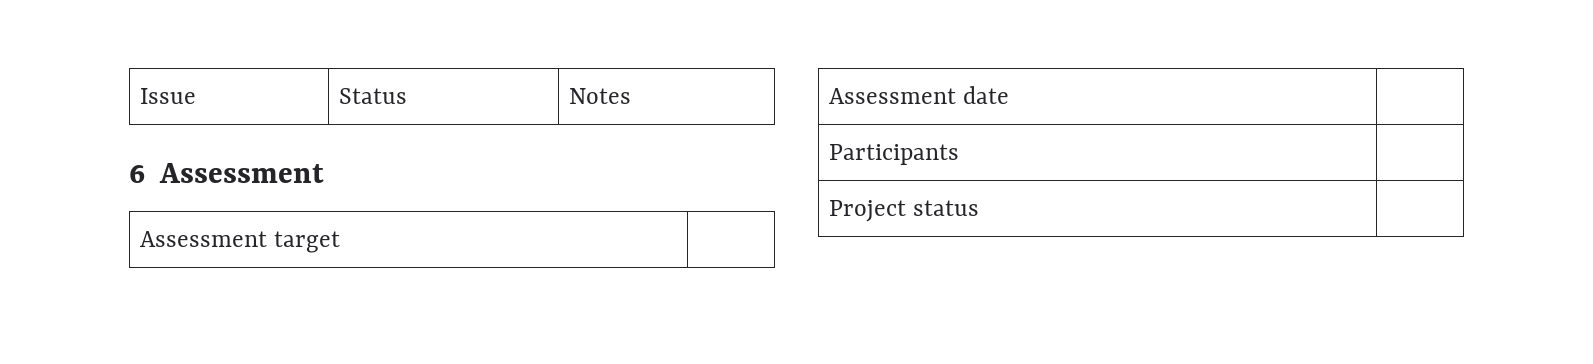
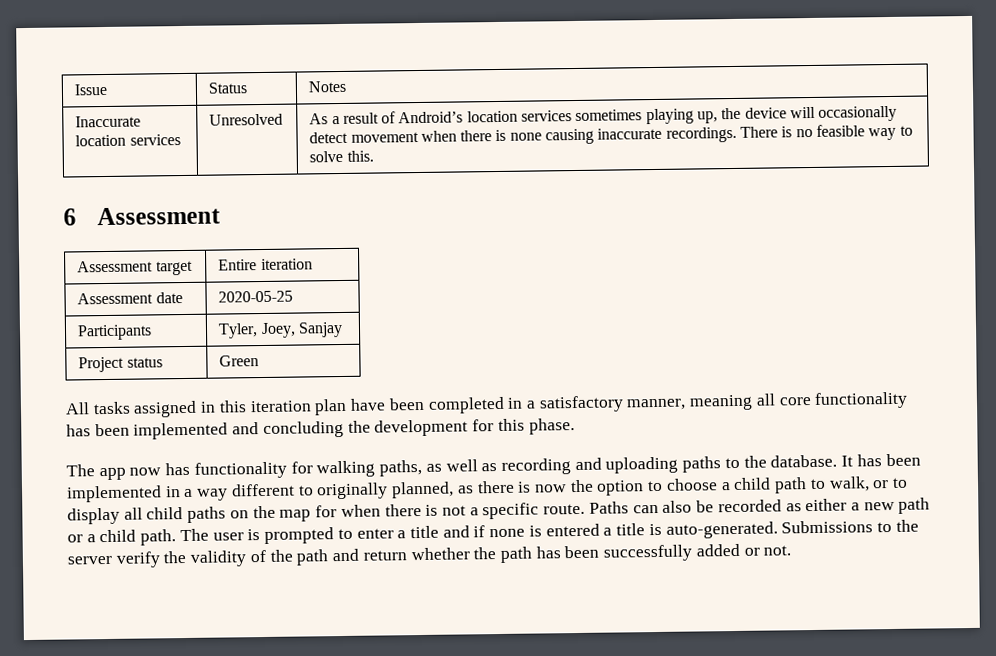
(631, 96) none -> [75,115,142,128] [75,134,181,147] [209,113,284,126] [309,105,898,125] [309,124,913,145] [309,150,374,163] // Inaccurate location services | Unresolved | As a result of Android’s location services sometimes playing up, the device will occasionally detect movement when there is none causing inaccurate recordings. There is no feasible way to solve this.
(340, 242) none -> [218,258,313,271] Entire iteration
(1009, 95) none -> [218,290,294,303] 2020-05-25
(959, 154) none -> [218,321,343,339] Tyler, Joey, Sanjay
(979, 208) none -> [219,355,260,367] [65,391,909,418] [66,418,575,440] [66,453,921,481] [66,476,908,503] [67,497,931,525] [67,519,919,546] [67,543,792,568] Green // All tasks assigned in this iteration plan have been completed in a satisfactory manner, meaning all core functionality has been implemented and concluding the development for this phase. // The app now has functionality for walking paths, as well as recording and uploading paths to the database. It has been implemented in a way different to originally planned, as there is now the option to choose a child path to walk, or to display all child paths on the map for when there is not a specific route. Paths can also be recorded as either a new path or a child path. The user is prompted to enter a title and if none is entered a title is auto-generated. Submissions to the server verify the validity of the path and return whether the path has been successfully added or not.

